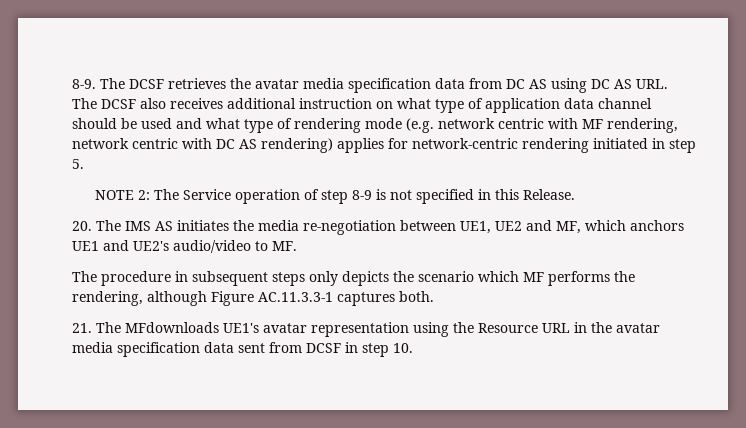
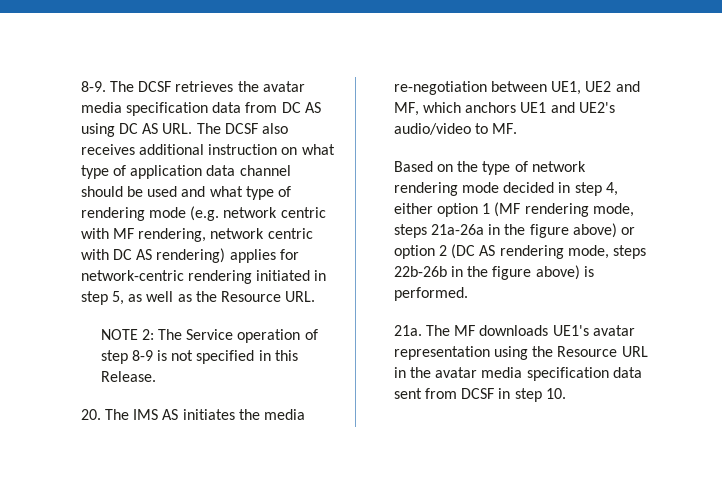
[72,159,85,169] 5. -> [112,291,316,305] 5, as well as the Resource URL.
[72,271,636,286] [72,291,435,306] [72,322,220,333] The procedure in subsequent steps only depicts the scenario which MF performs the rendering, although Figure AC.11.3.3-1 captures both. // 21. The MFdownloads -> [393,161,586,175] [393,182,618,196] [393,202,634,217] [393,223,635,238] [393,244,646,259] [393,265,594,280] [393,287,468,301] [393,325,549,336] Based on the type of network rendering mode decided in step 4, either option 1 (MF rendering mode, steps 21a-26a in the figure above) or option 2 (DC AS rendering mode, steps 22b-26b in the figure above) is performed. // 21a. The MF downloads

